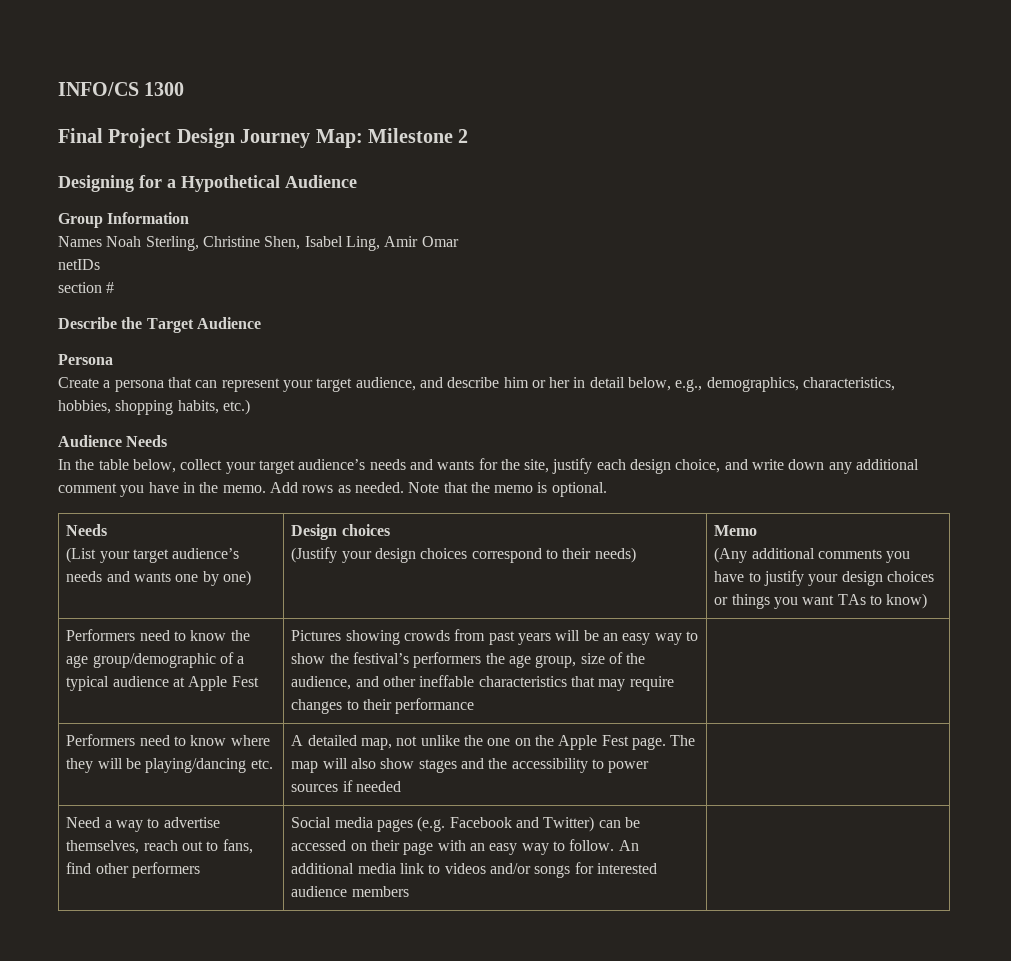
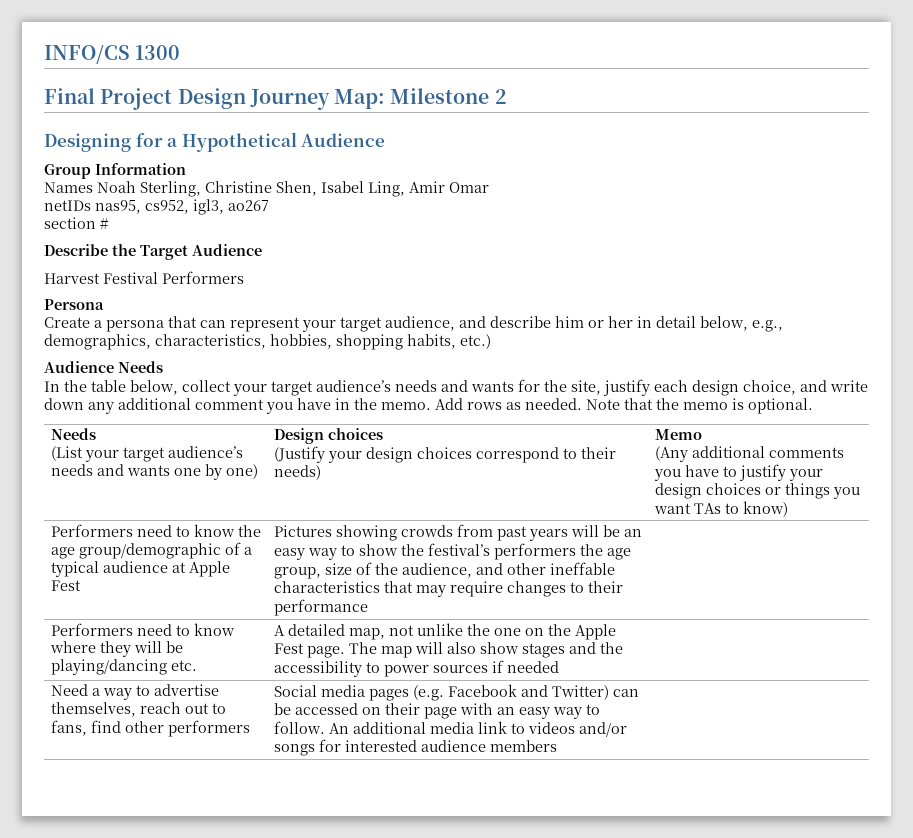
(100, 264) none -> [95,199,269,215] nas95, cs952, igl3, ao267
(261, 323) none -> [44,271,244,284] // Harvest Festival Performers

